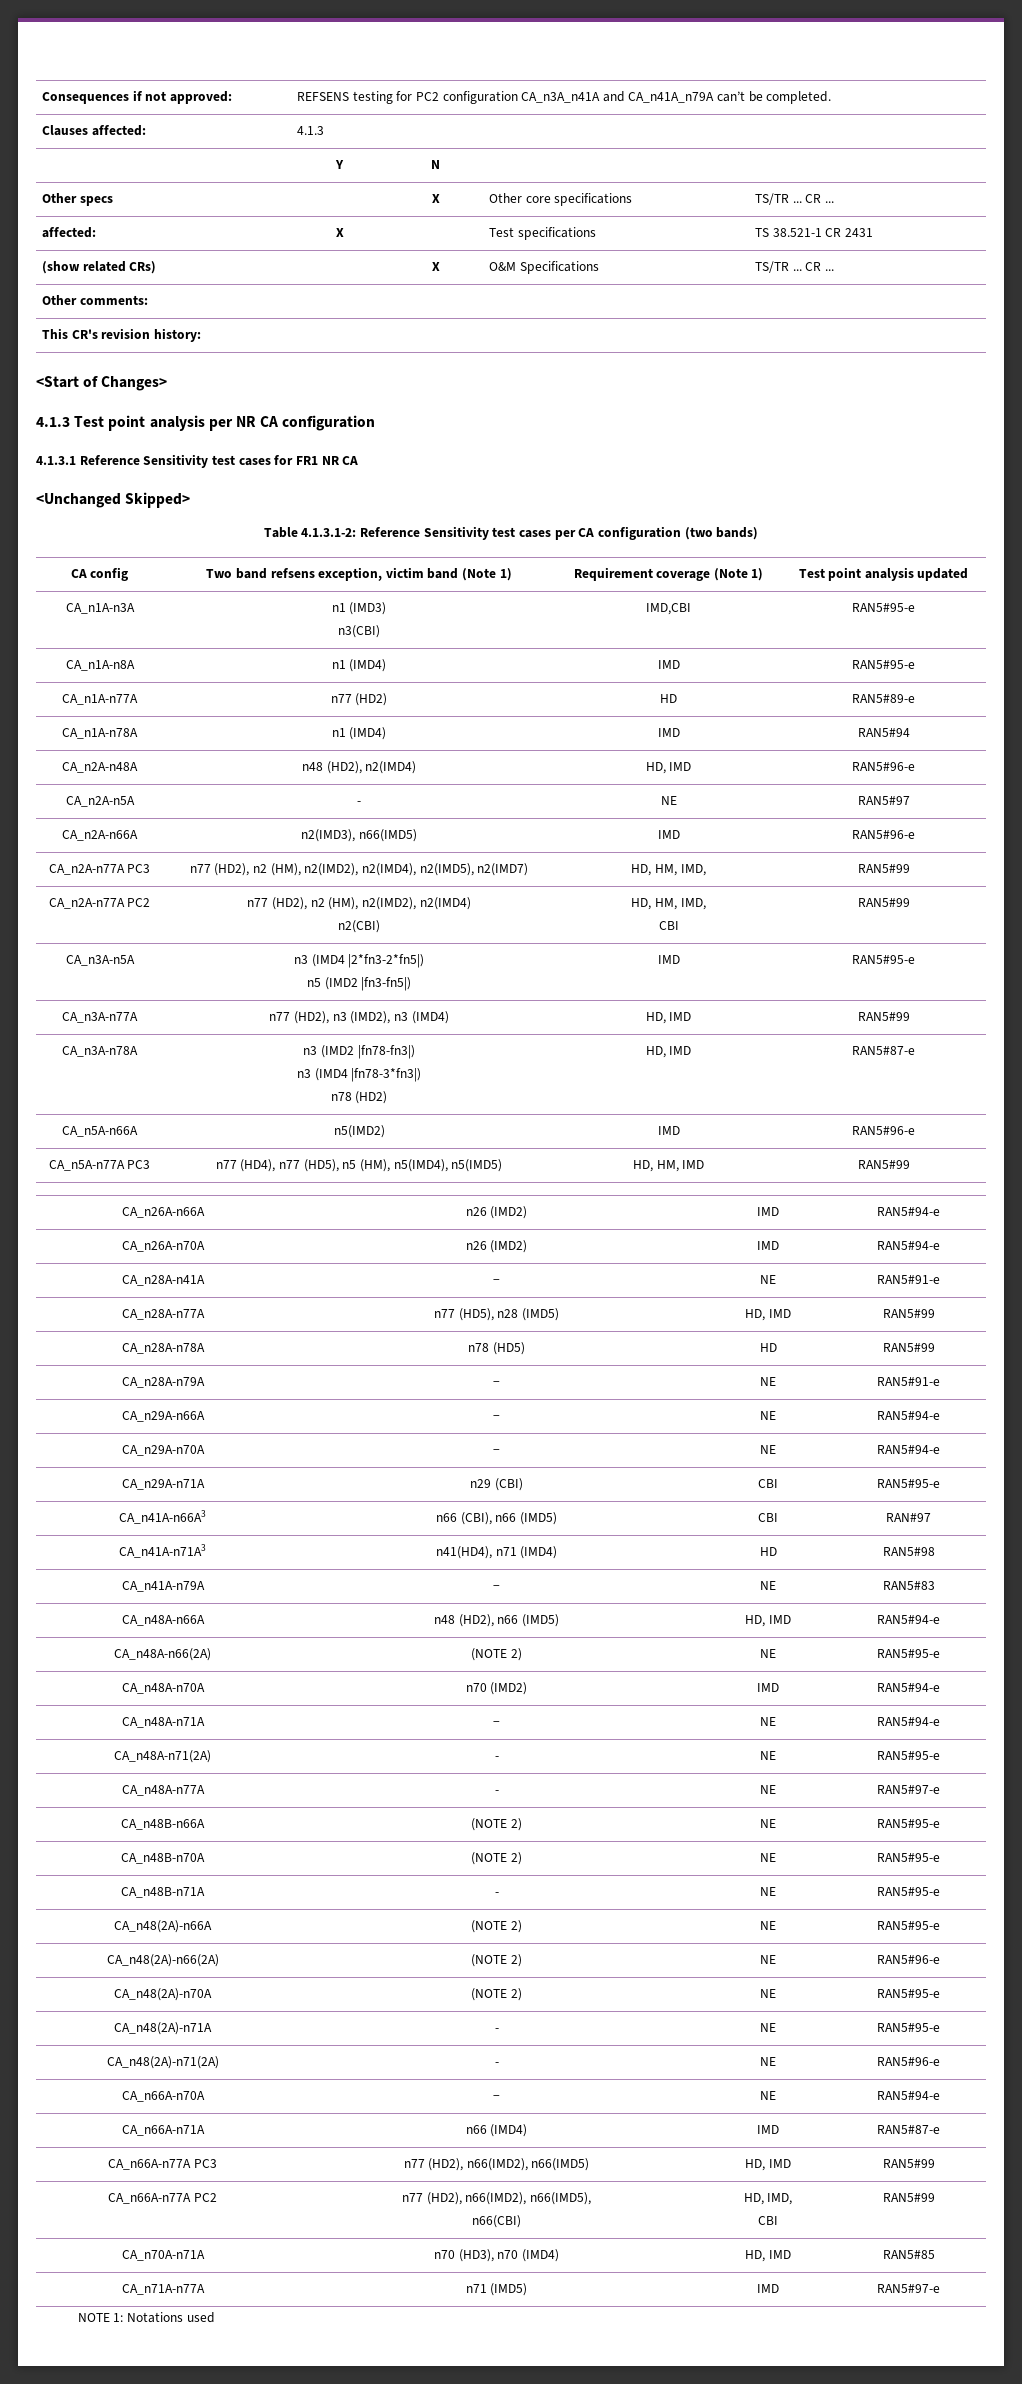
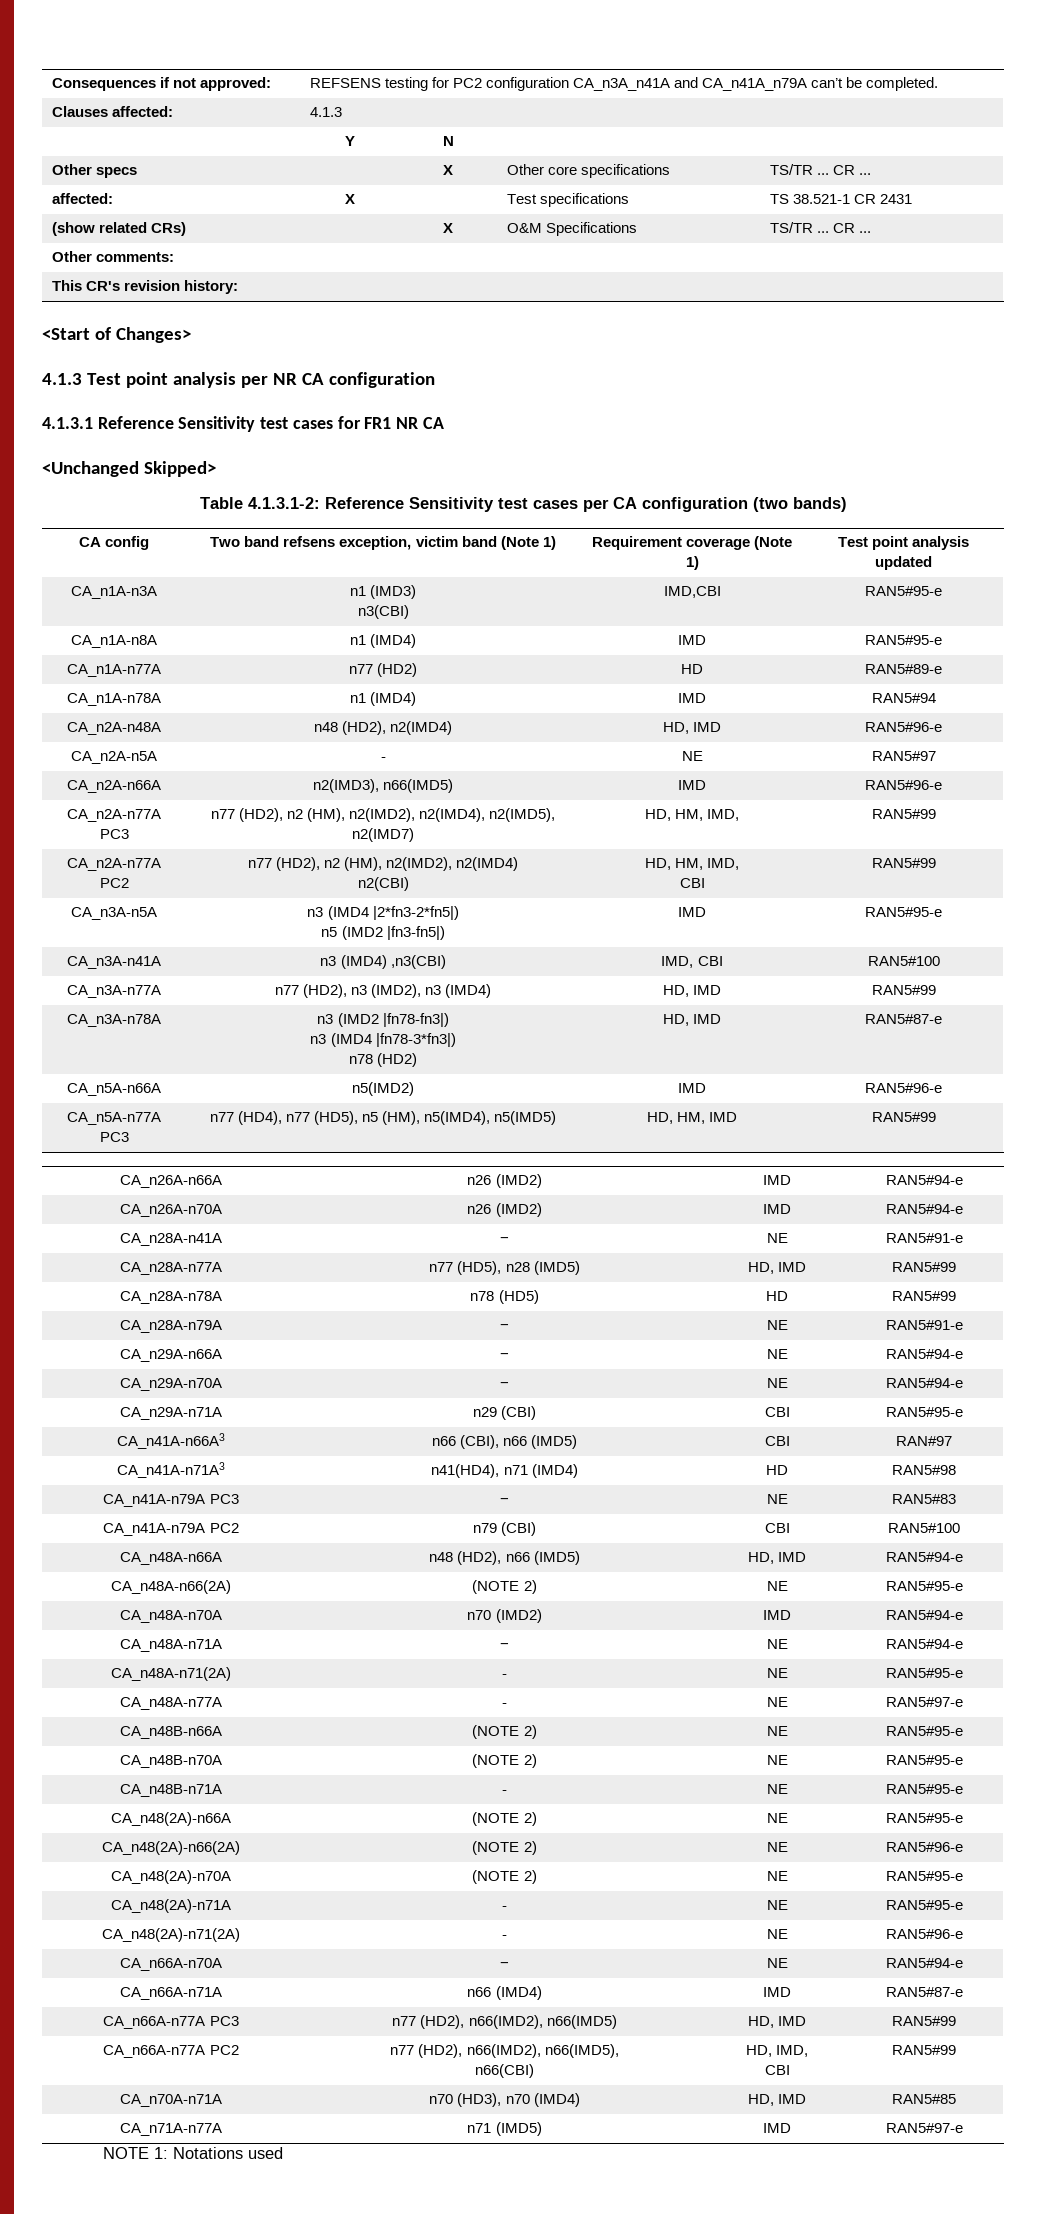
(915, 959) none -> [67,956,161,969] [320,955,446,969] [661,956,723,968] [867,956,940,966] // CA_n3A-n41A | n3 (IMD4) ,n3(CBI) | IMD, CBI | RAN5#100
(205, 1586) none -> [209,1494,239,1504] PC3
(935, 1585) none -> [103,1523,239,1536] [472,1522,537,1536] [764,1523,790,1533] [888,1523,960,1533] // CA_n41A-n79A PC2 | n79 (CBI) | CBI | RAN5#100

